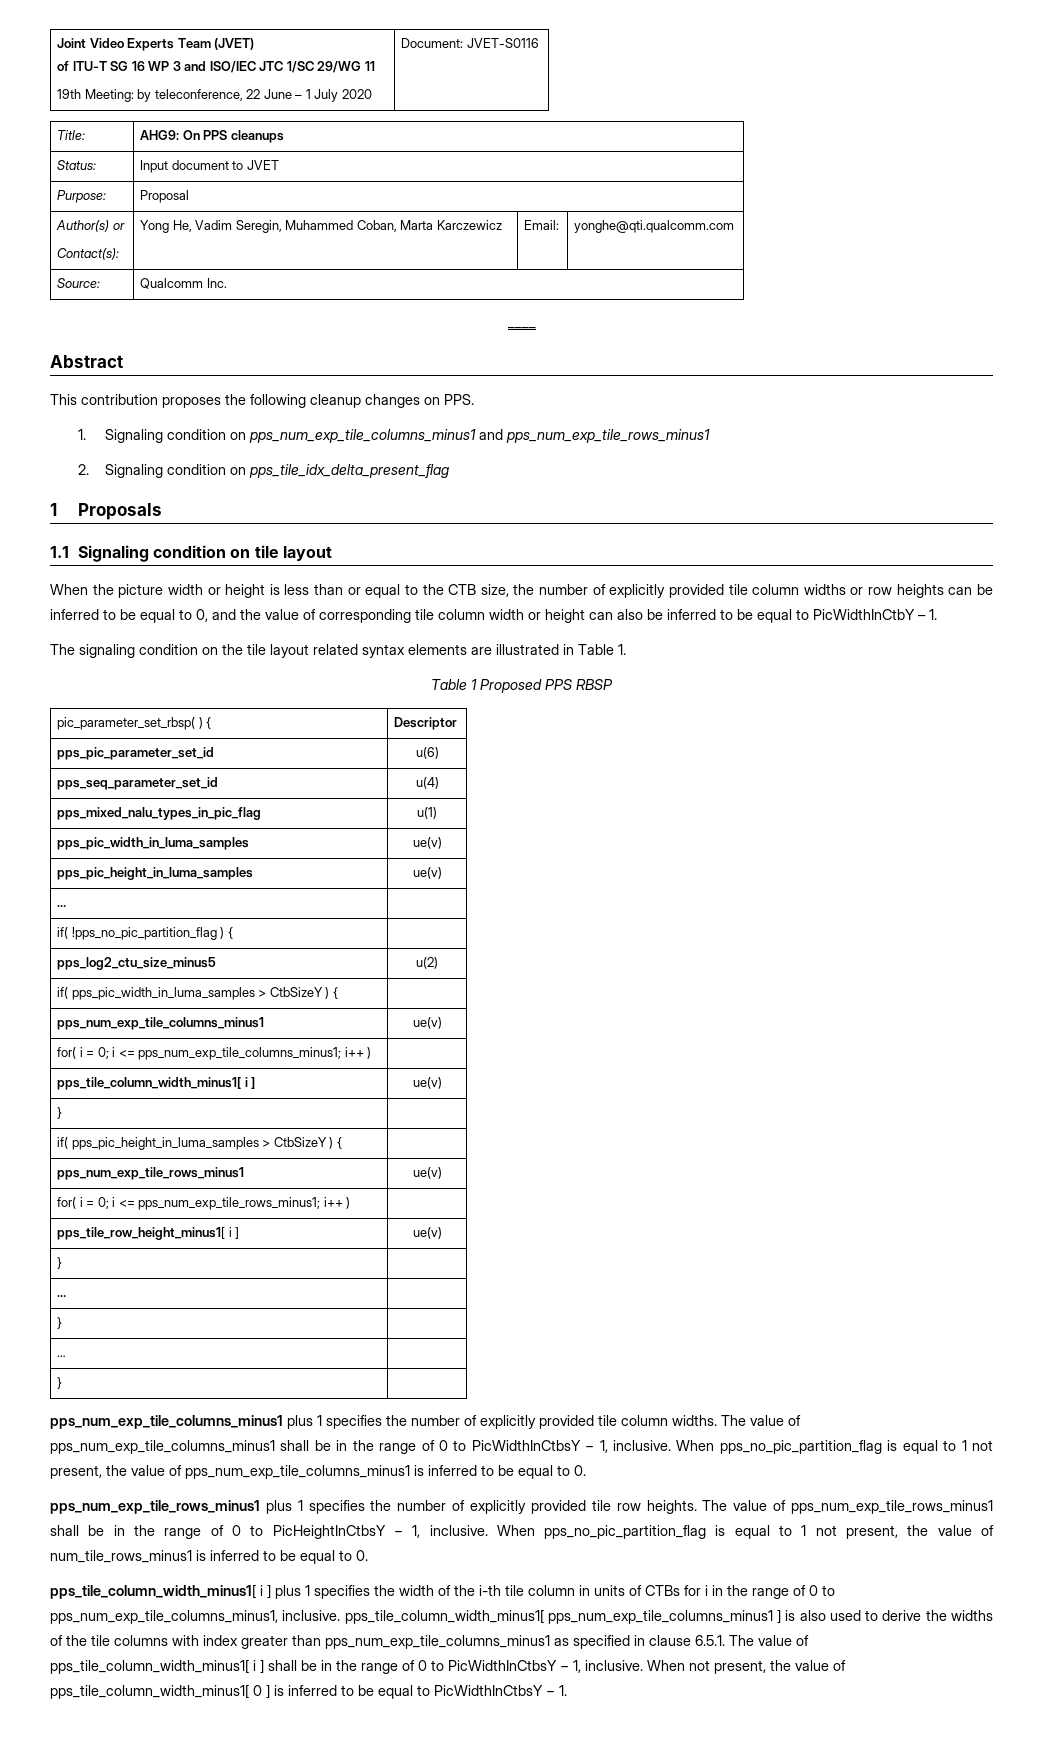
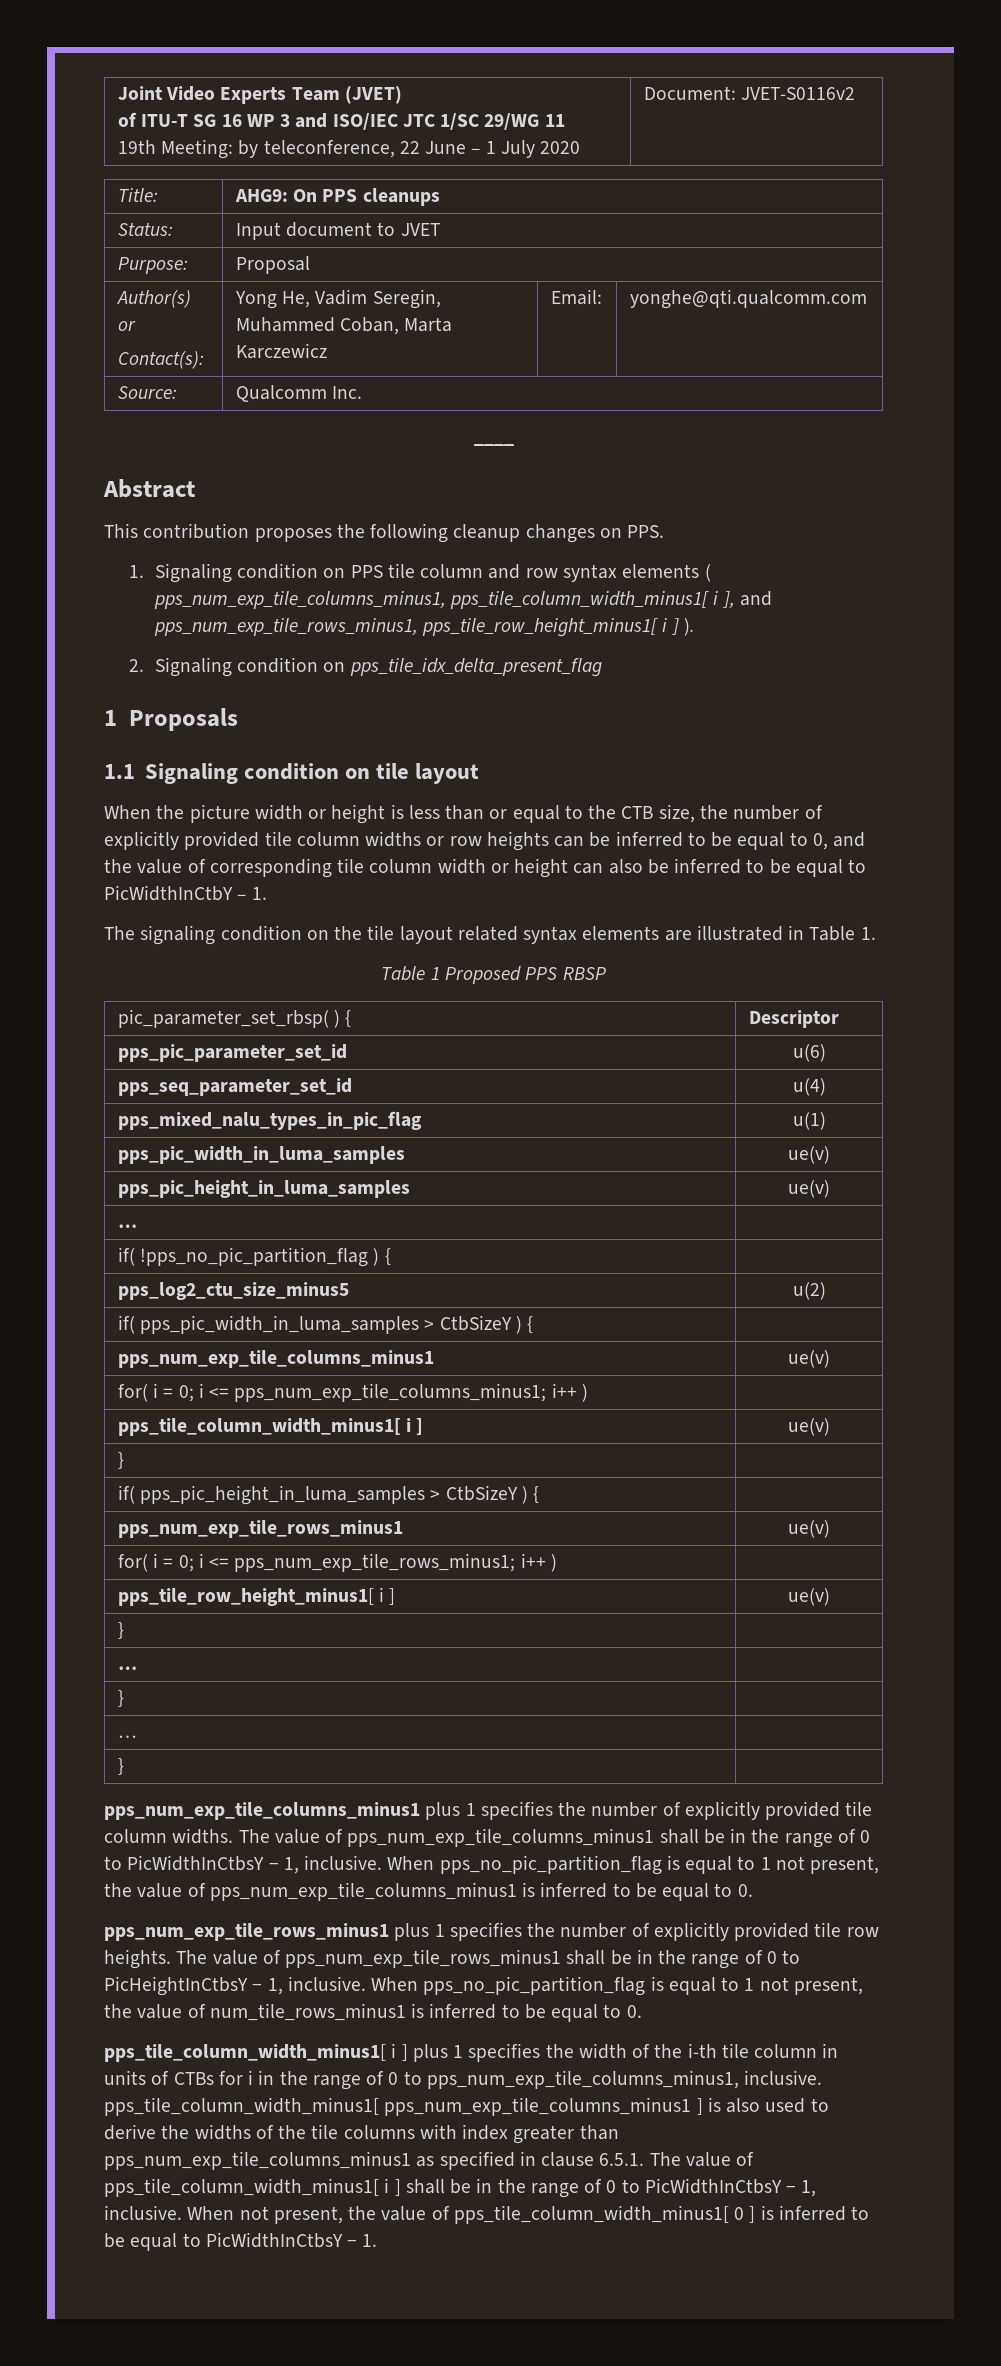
[466,38,539,48] JVET-S0116 -> [740,87,855,100] JVET-S0116v2
[249,429,711,443] pps_num_exp_tile_columns_minus1 and pps_num_exp_tile_rows_minus1 -> [350,563,711,582] [153,591,772,609] [153,618,695,637] PPS tile column and row syntax elements ( pps_num_exp_tile_columns_minus1, pps_tile_column_width_minus1[ i ], and pps_num_exp_tile_rows_minus1, pps_tile_row_height_minus1[ i ] ).

